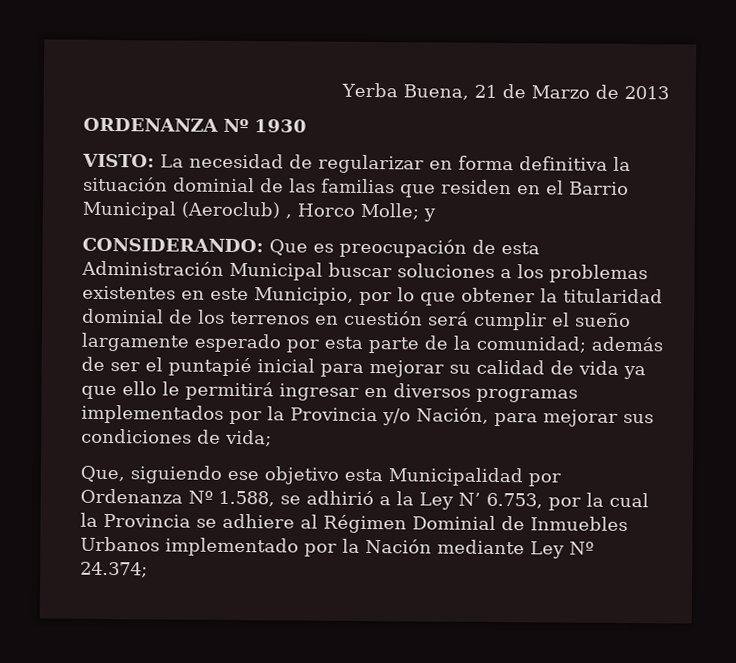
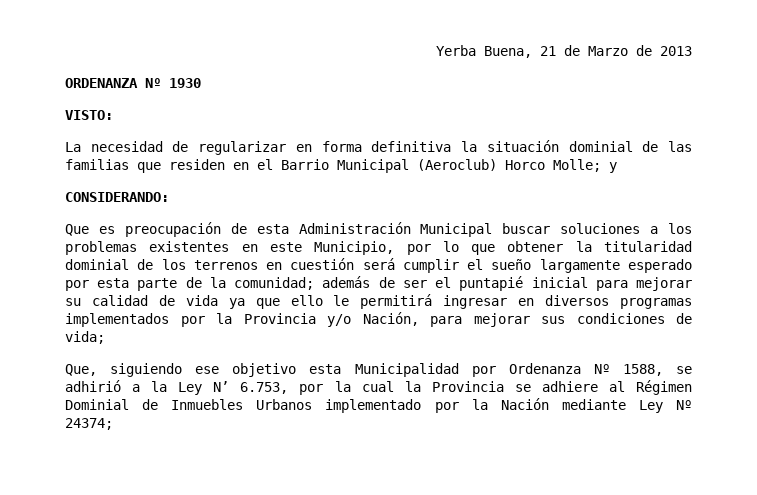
(155, 160) none -> (113, 115) //
[285,214,292,219] , -> (497, 165) none
(264, 245) none -> (169, 197) //
[218,490,275,507] 1.588, -> [622,364,663,376] 1588,
[80,561,148,578] 24.374; -> [65,418,113,430] 24374;

